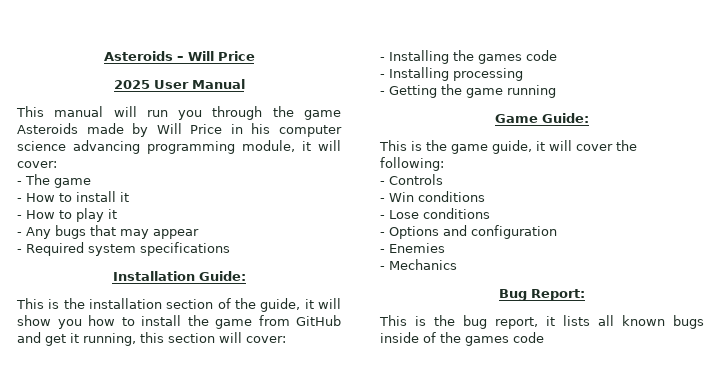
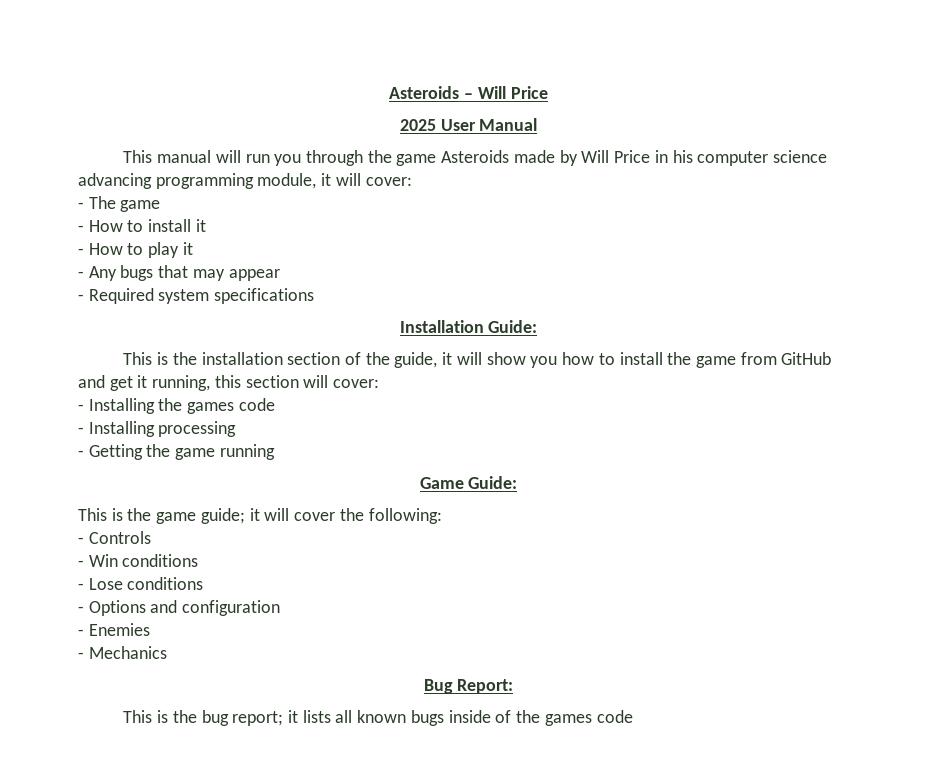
[492,140,532,154] guide, -> [200,508,245,524] guide;
[495,317,538,329] report, -> [232,711,284,726] report;

